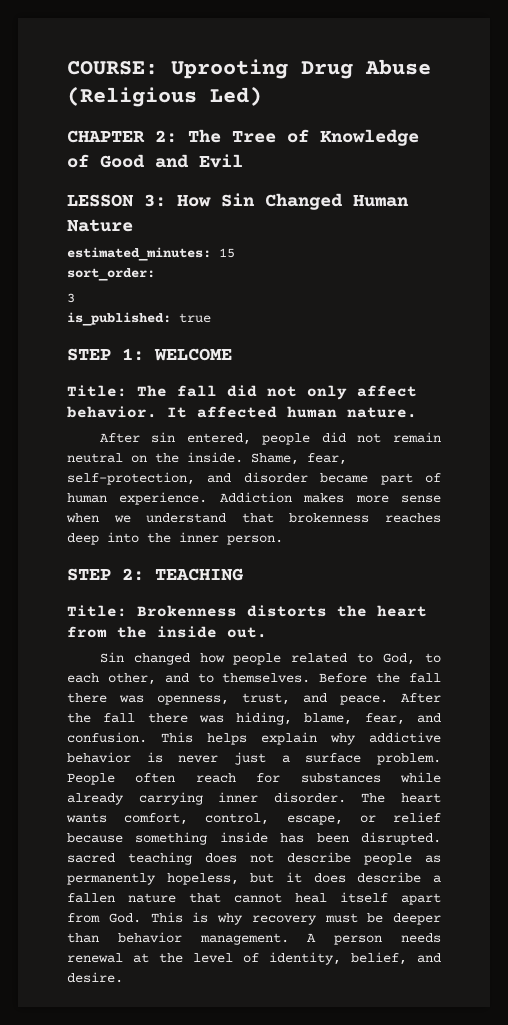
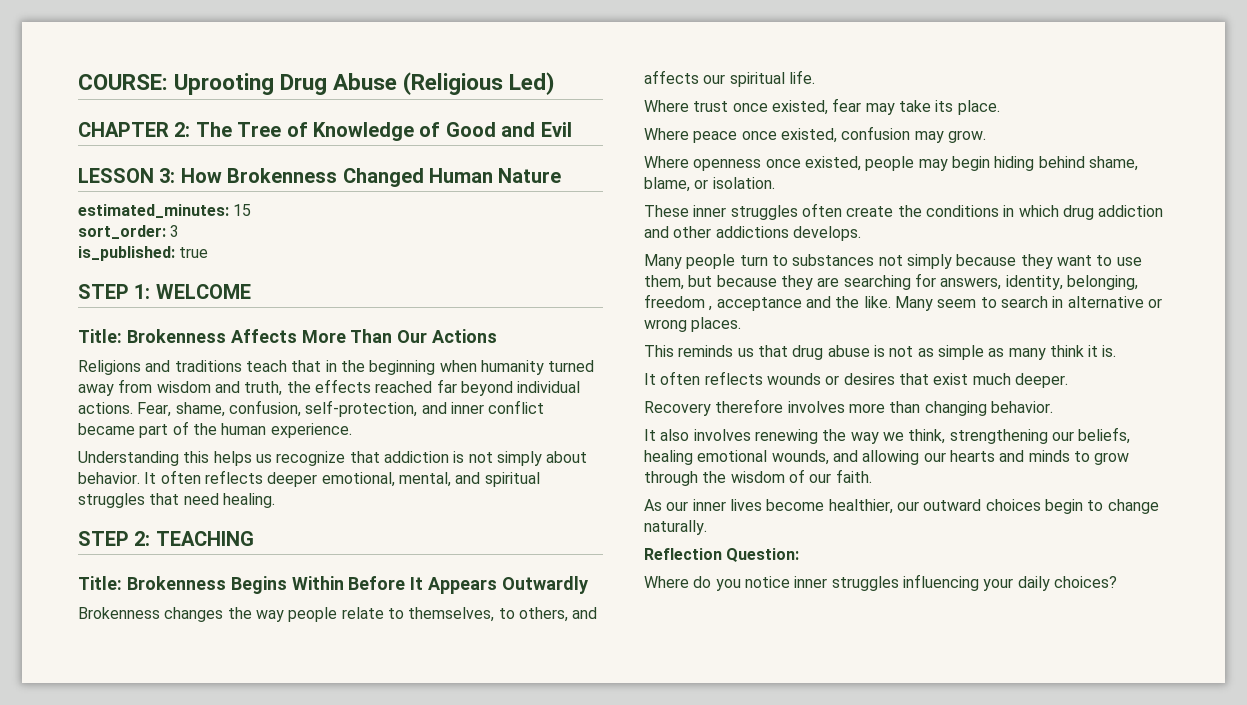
[221,193,255,207] Sin -> [227,168,338,183] Brokenness
(155, 274) // -> (166, 232) none
[137,385,417,400] [67,406,417,418] [99,432,441,445] [67,452,347,465] [67,472,308,485] The fall did not only affect behavior. It affected human nature. // After sin entered, people did not remain neutral on the inside. Shame, fear, self-protection, and disorder -> [126,329,498,343] [78,360,595,375] [78,379,581,396] [78,400,545,417] Brokenness Affects More Than Our Actions // Religions and traditions teach that in the beginning when humanity turned away from wisdom and truth, the effects reached far beyond individual actions. Fear, shame, confusion, self-protection, and inner conflict
(441, 478) none -> [192,423,217,435] the
[219,492,441,503] [66,513,441,523] [67,532,283,545] Addiction makes more sense when we understand that brokenness reaches deep into the inner person. -> [78,451,588,466] [78,470,540,487] [78,493,275,508] // Understanding this helps us recognize that addiction is not simply about behavior. It often reflects deeper emotional, mental, and spiritual struggles that need healing.
[247,605,427,617] [67,626,267,638] [99,652,442,665] [67,673,441,685] [67,693,441,705] [67,712,441,725] [67,732,441,745] [67,752,441,765] [67,772,441,785] [67,792,441,805] [66,812,441,825] [67,832,441,845] [67,852,441,865] [67,872,441,885] [67,892,441,905] [67,912,441,925] [67,932,441,945] [67,952,441,965] [67,972,123,983] distorts the heart from the inside out. // Sin changed how people related to God, to each other, and to themselves. Before the fall there was openness, trust, and peace. After the fall there was hiding, blame, fear, and confusion. This helps explain why addictive behavior is never just a surface problem. People often reach for substances while already carrying inner disorder. The heart wants comfort, control, escape, or relief because something inside has been disrupted. sacred teaching does not describe people as permanently hopeless, but it does describe a fallen nature that cannot heal itself apart from God. This is why recovery must be deeper than behavior management. A person needs renewal at the level of identity, belief, and desire. -> [230,576,589,594] [78,607,598,622] [644,70,815,87] [644,98,1000,115] [644,126,986,143] [644,156,1138,171] [644,177,775,192] [644,203,1164,220] [644,226,861,241] [644,254,1142,269] [644,273,1138,290] [644,294,1162,311] [644,317,742,332] [644,345,1117,360] [644,371,1068,388] [644,399,1053,416] [644,427,1131,444] [644,450,1130,465] [644,469,872,486] [644,499,1159,514] [644,520,707,535] [644,548,800,562] [644,574,1117,591] Begins Within Before It Appears Outwardly // Brokenness changes the way people relate to themselves, to others, and affects our spiritual life. // Where trust once existed, fear may take its place. // Where peace once existed, confusion may grow. // Where openness once existed, people may begin hiding behind shame, blame, or isolation. // These inner struggles often create the conditions in which drug addiction and other addictions develops. // Many people turn to substances not simply because they want to use them, but because they are searching for answers, identity, belonging, freedom , acceptance and the like. Many seem to search in alternative or wrong places. // This reminds us that drug abuse is not as simple as many think it is. // It often reflects wounds or desires that exist much deeper. // Recovery therefore involves more than changing behavior. // It also involves renewing the way we think, strengthening our beliefs, healing emotional wounds, and allowing our hearts and minds to grow through the wisdom of our faith. // As our inner lives become healthier, our outward choices begin to change naturally. // Reflection Question: // Where do you notice inner struggles influencing your daily choices?

